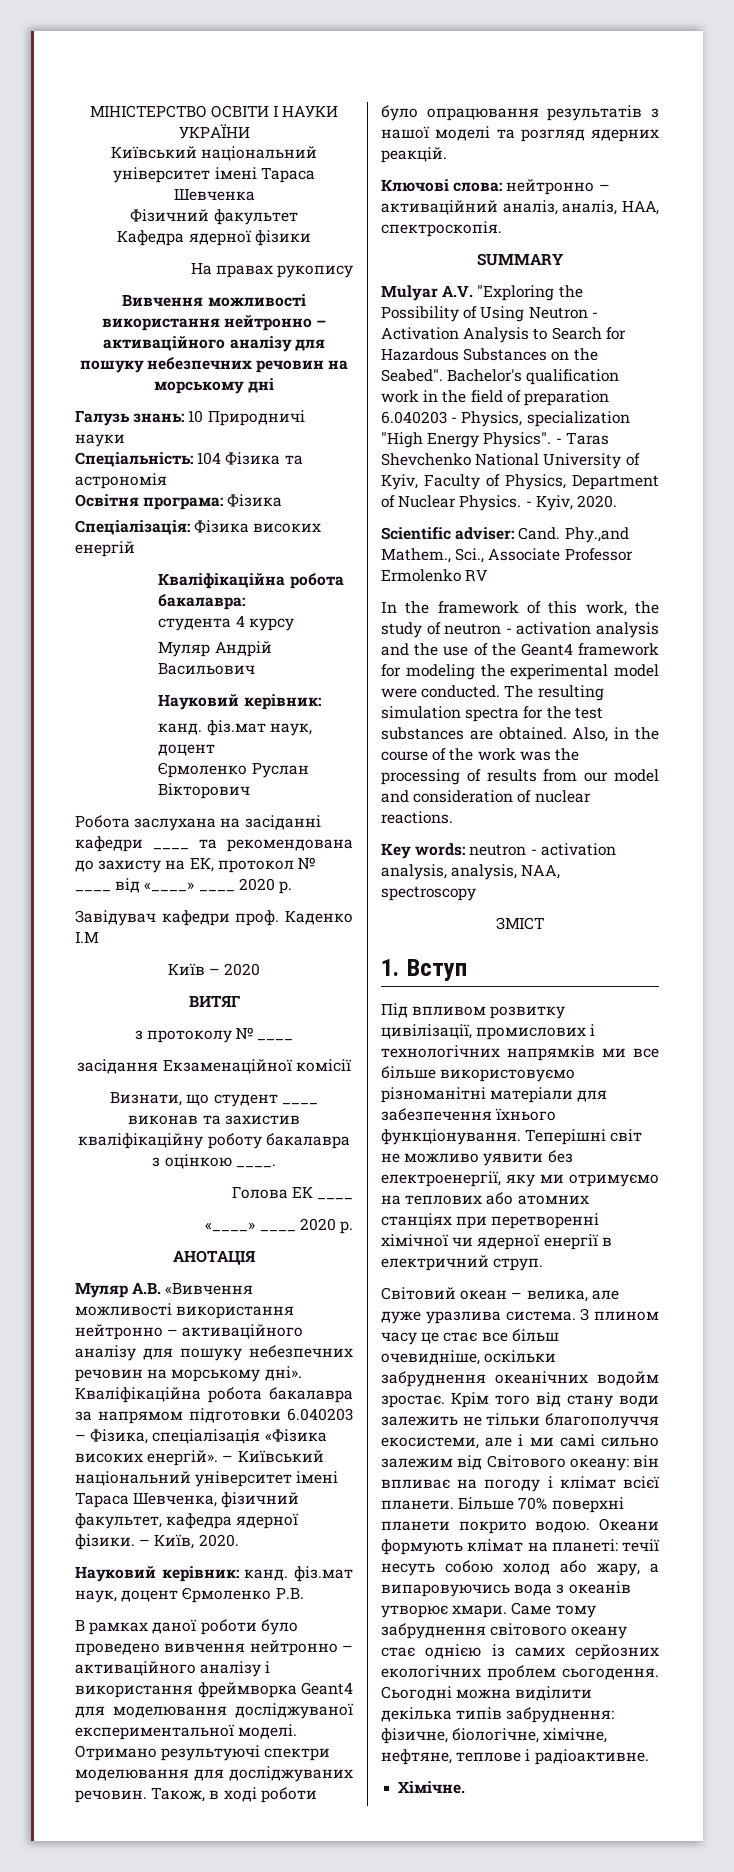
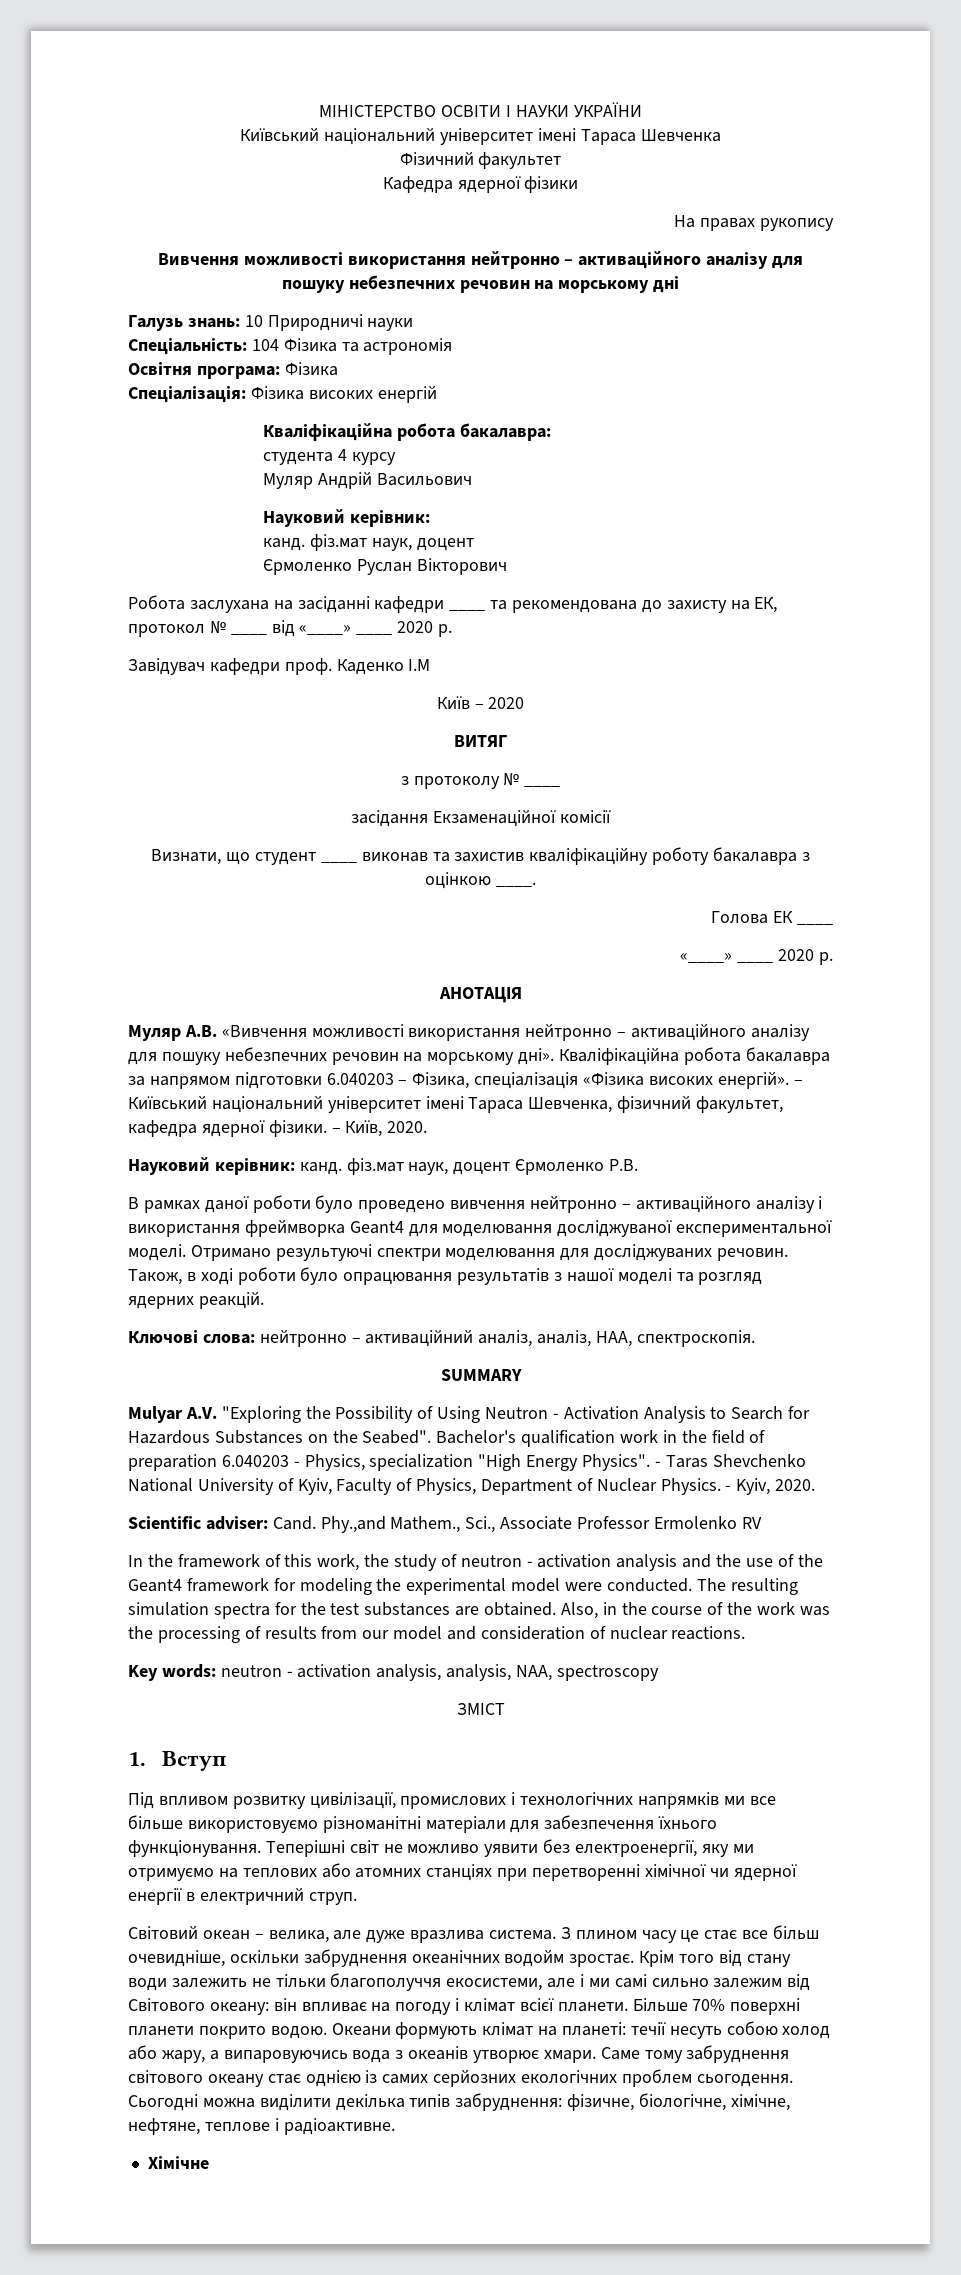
[425,1311,501,1324] уразлива -> [410,1930,485,1943] вразлива
[398,1781,466,1794] Хімічне. -> [147,2156,209,2169] Хімічне

